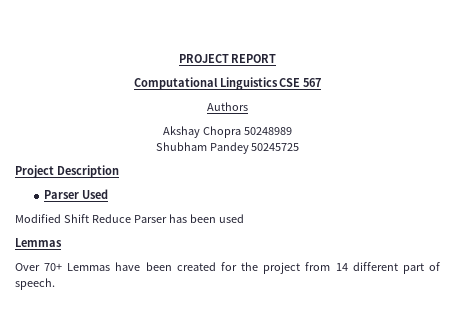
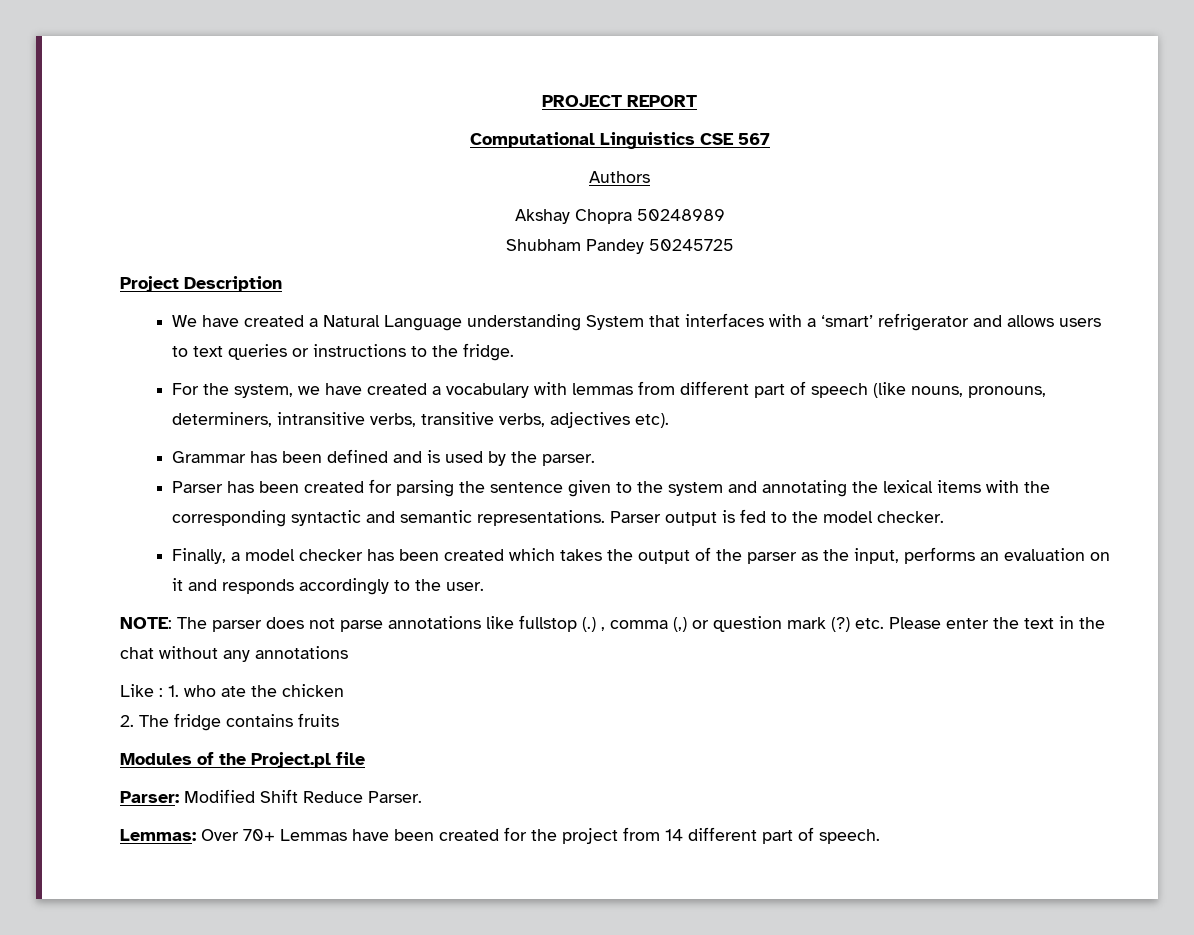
[44,189,109,199] [15,214,244,223] [15,238,62,247] Parser Used // Modified Shift Reduce Parser has been used // Lemmas // -> [172,313,1102,331] [172,343,515,361] [172,381,1047,398] [172,412,670,428] [172,449,596,466] [172,479,1051,497] [172,509,945,527] [172,547,1111,564] [172,578,485,595] [120,615,1105,632] [120,646,348,662] [120,684,344,697] [120,713,339,731] [120,752,365,768] [120,789,422,803] [120,829,196,841] We have created a Natural Language understanding System that interfaces with a ‘smart’ refrigerator and allows users to text queries or instructions to the fridge. // For the system, we have created a vocabulary with lemmas from different part of speech (like nouns, pronouns, determiners, intransitive verbs, transitive verbs, adjectives etc). // Grammar has been defined and is used by the parser. // Parser has been created for parsing the sentence given to the system and annotating the lexical items with the corresponding syntactic and semantic representations. Parser output is fed to the model checker. // Finally, a model checker has been created which takes the output of the parser as the input, performs an evaluation on it and responds accordingly to the user. // NOTE: The parser does not parse annotations like fullstop (.) , comma (,) or question mark (?) etc. Please enter the text in the chat without any annotations // Like : 1. who ate the chicken // 2. The fridge contains fruits // Modules of the Project.pl file // Parser: Modified Shift Reduce Parser. // Lemmas:

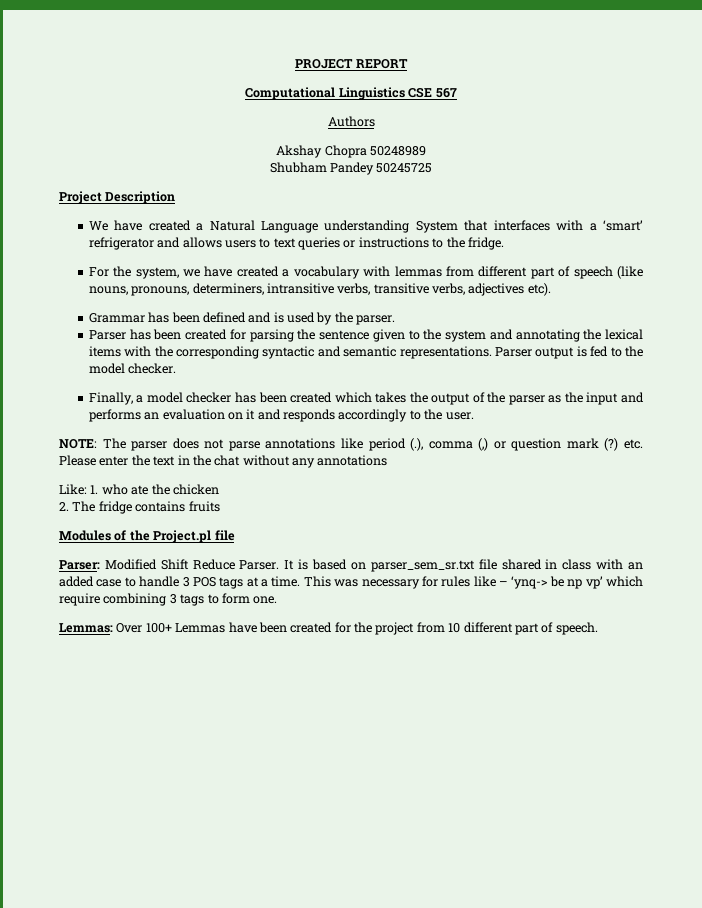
[854,548,900,564] input, -> [586,392,644,405] input and
[519,615,605,632] fullstop (.) , -> [368,438,424,451] period (.),
[120,684,163,697] Like : -> [59,484,87,495] Like:
(422, 797) none -> [284,559,644,572] [59,576,644,589] [59,593,278,606] It is based on parser_sem_sr.txt file shared in class with an added case to handle 3 POS tags at a time. This was necessary for rules like – ‘ynq-> be np vp’ which require combining 3 tags to form one.
[243,829,275,841] 70+ -> [145,623,172,633] 100+
[665,829,683,841] 14 -> [448,623,461,633] 10

